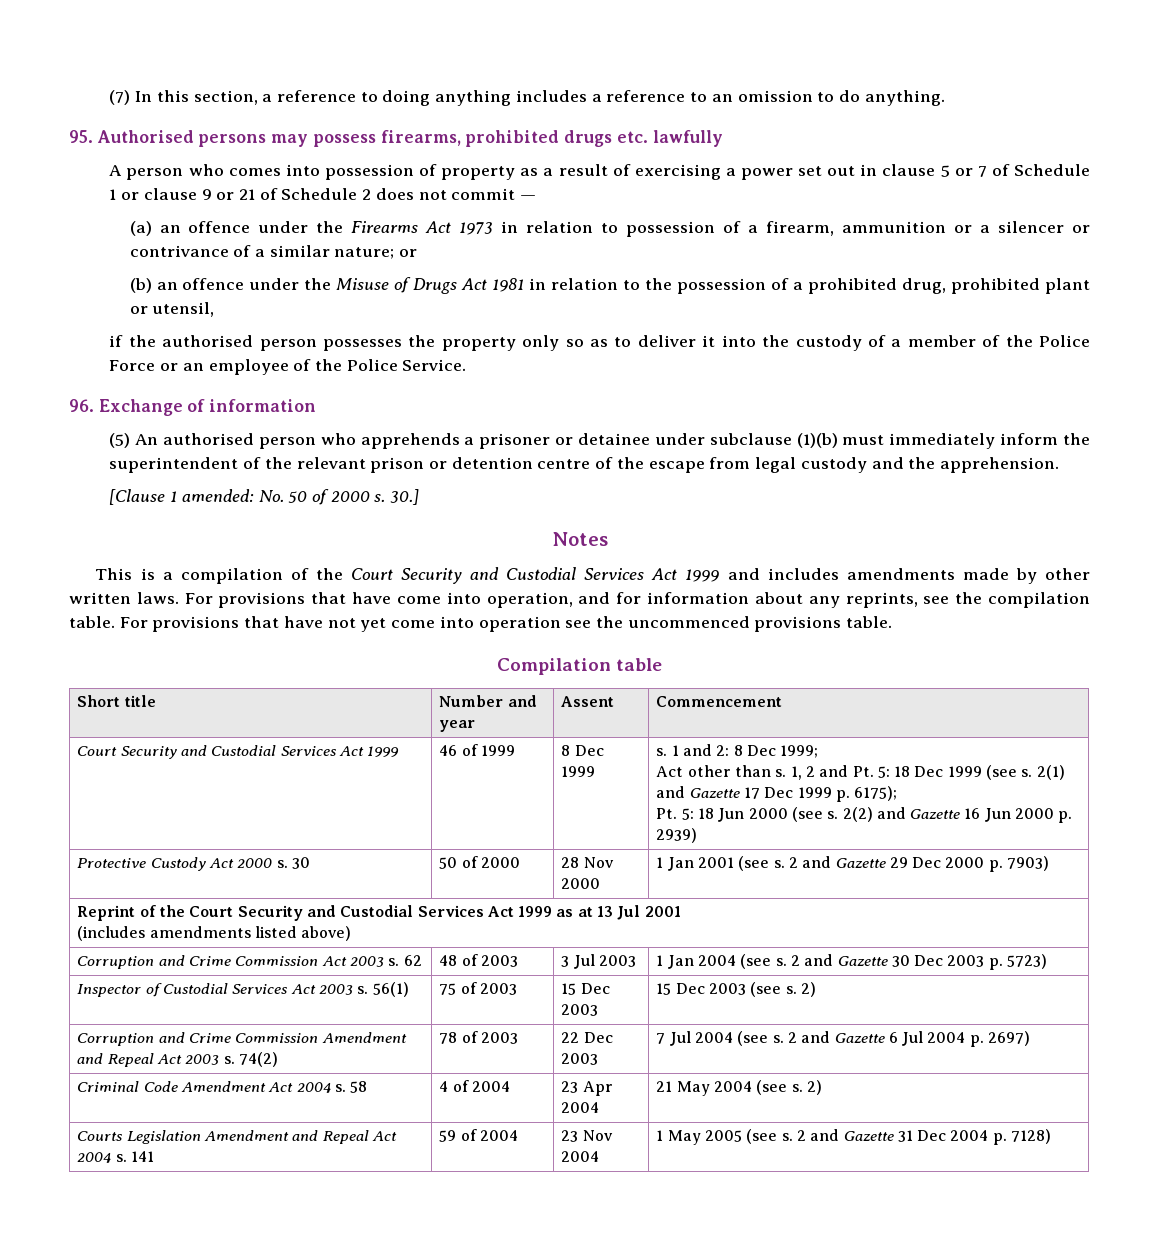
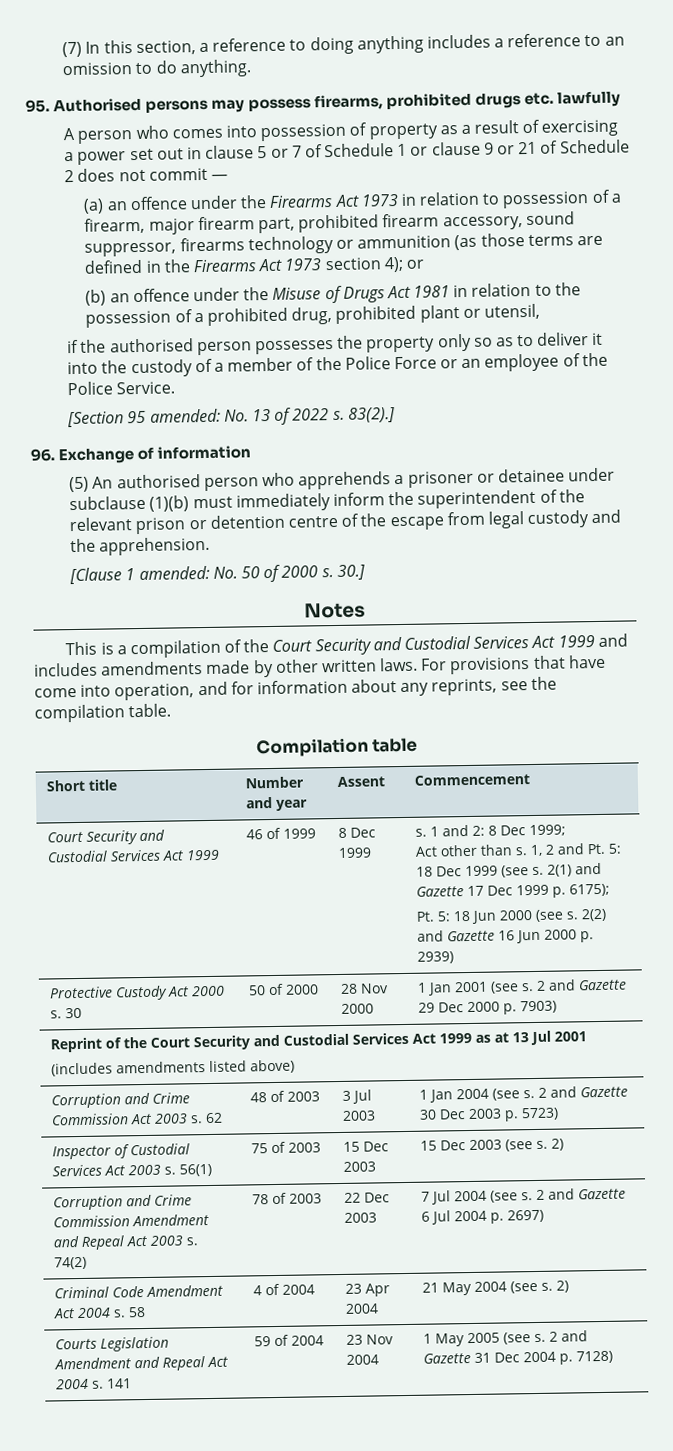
[842,221,1090,233] [129,245,395,259] ammunition or a silencer or contrivance of a similar nature; -> [148,211,575,235] [84,233,603,257] [84,256,404,274] major firearm part, prohibited firearm accessory, sound suppressor, firearms technology or ammunition (as those terms are defined in the Firearms Act 1973 section 4);
(467, 365) none -> [67,407,395,428] // [Section 95 amended: No. 13 of 2022 s. 83(2).]
[119,616,893,632] For provisions that have not yet come into operation see the uncommenced provisions table. -> (172, 710) none

